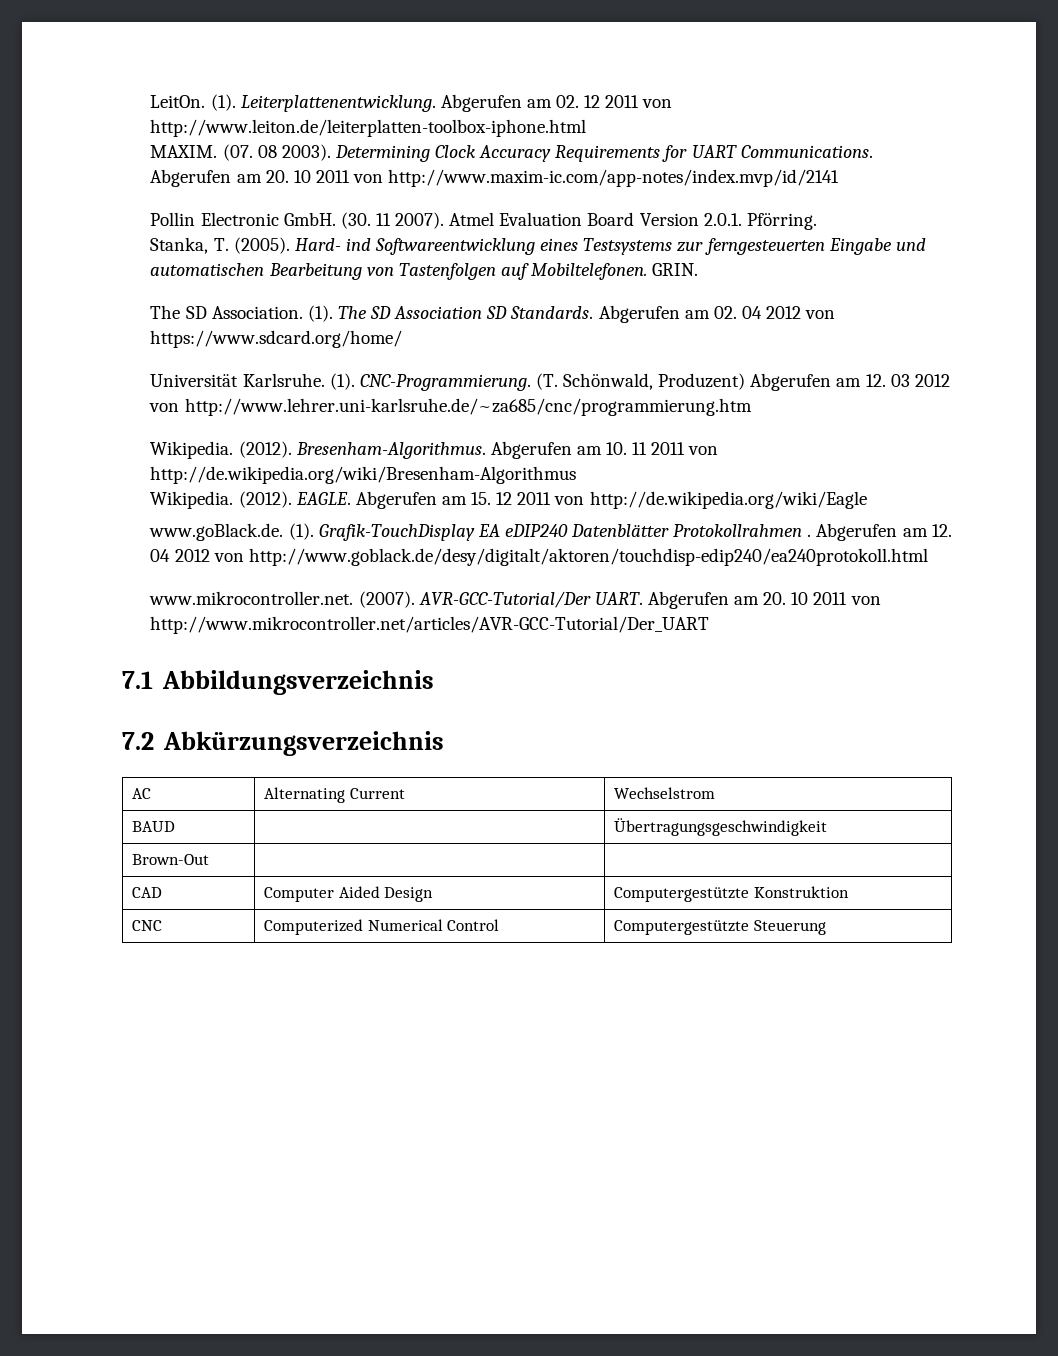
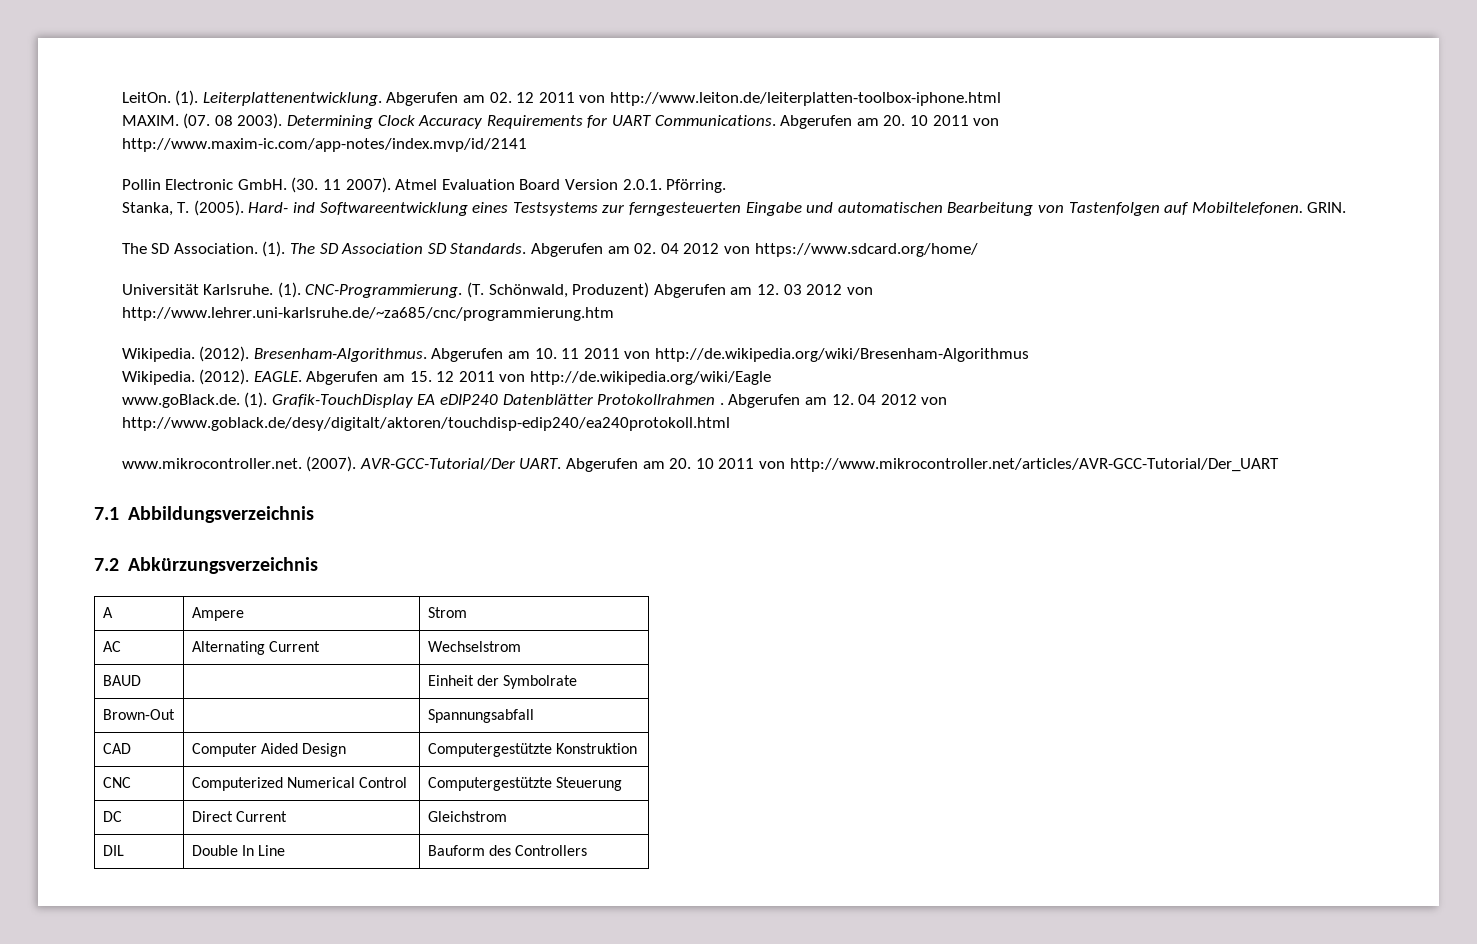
(444, 743) none -> [102,607,113,618] [191,607,244,621] [427,607,467,618] // A | Ampere | Strom
[614,818,828,836] Übertragungsgeschwindigkeit -> [427,675,578,689] Einheit der Symbolrate
(210, 859) none -> [427,709,534,723] Spannungsabfall
(826, 927) none -> [102,811,122,822] [191,811,287,822] [427,811,507,822] [102,845,124,856] [191,845,286,856] [427,845,588,856] // DC | Direct Current | Gleichstrom // DIL | Double In Line | Bauform des Controllers

